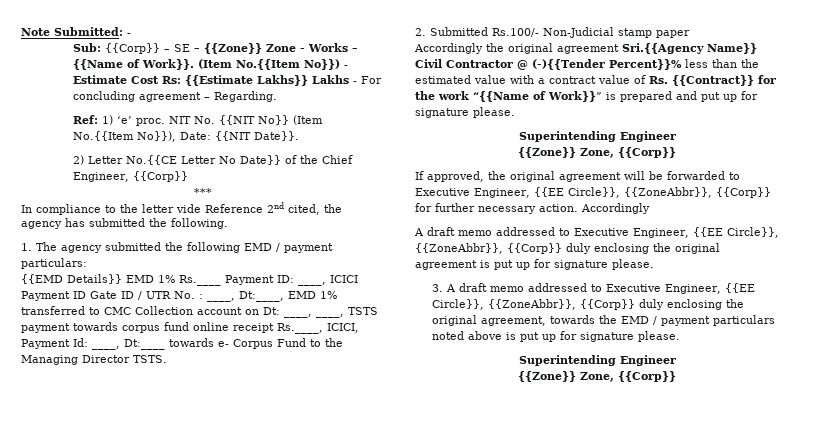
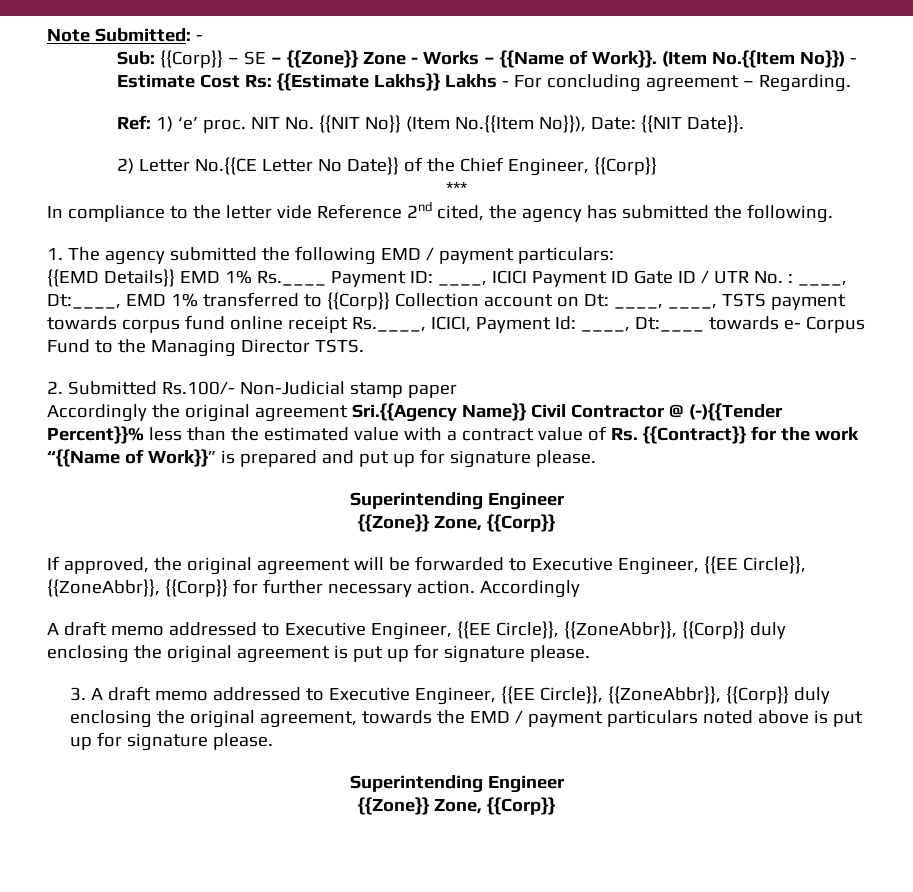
[104,307,131,315] CMC -> [326,292,390,310] {{Corp}}

